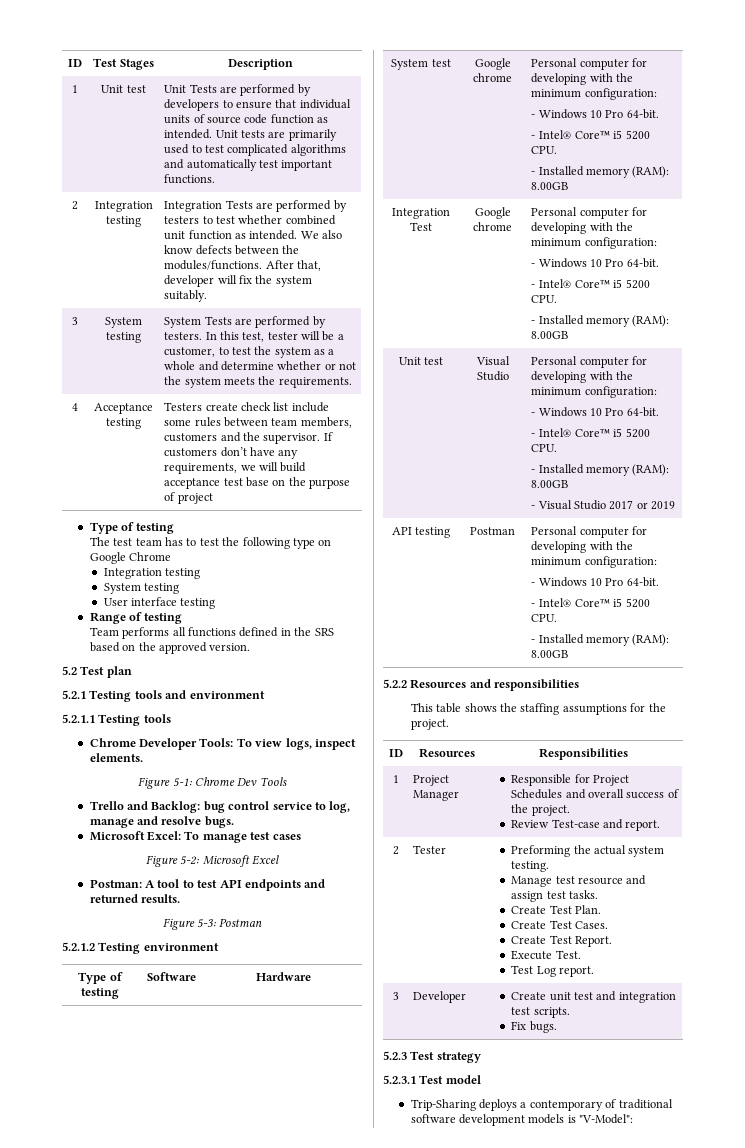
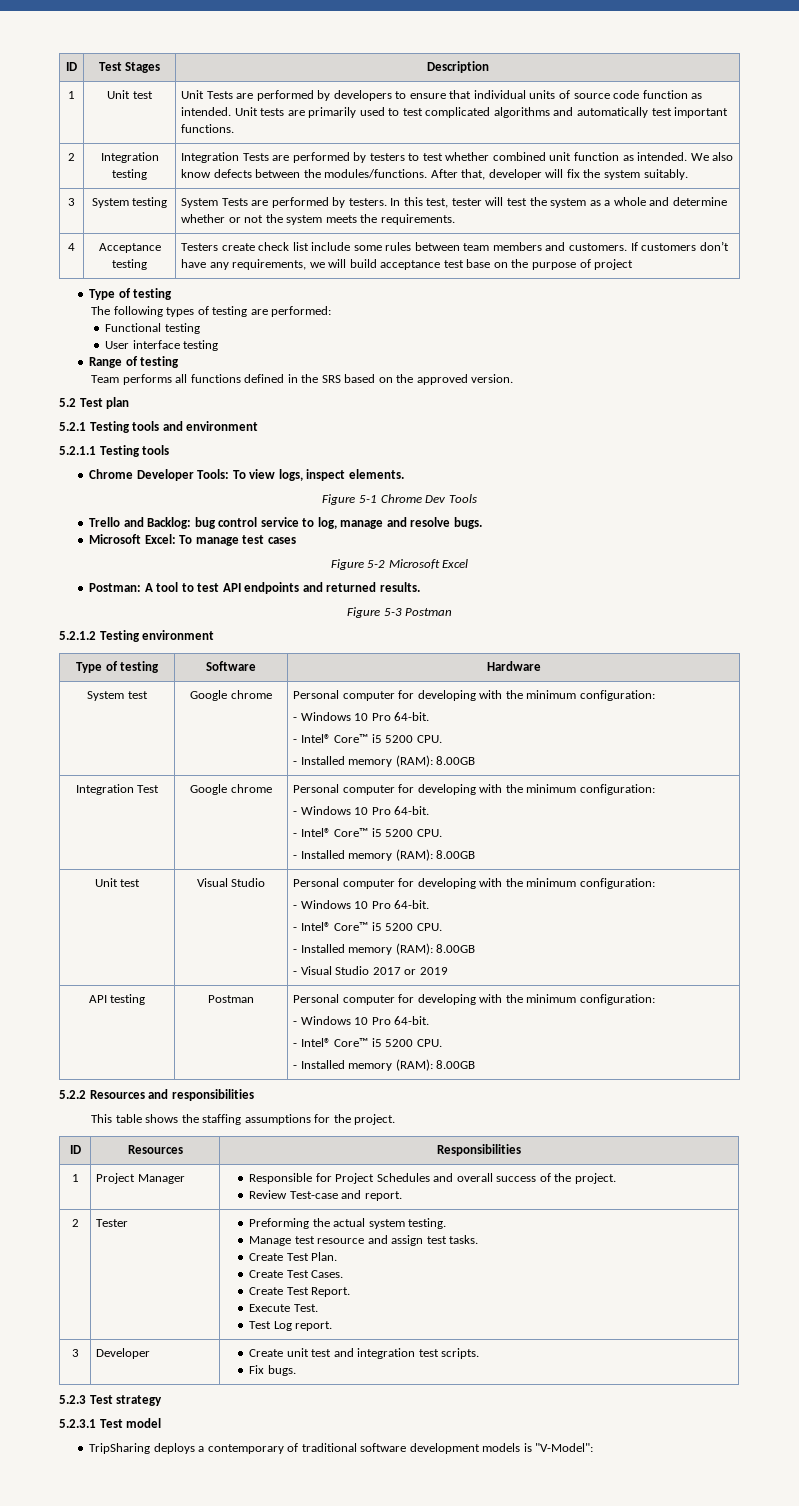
[322,331,344,341] [164,347,229,357] be a customer, to -> (504, 201) none
[300,417,352,428] [164,432,321,444] members, customers and the supervisor. -> [492,242,628,251] members and customers.
[113,537,332,549] [89,552,172,564] [103,568,201,579] [103,583,141,594] test team has to test the following type on Google Chrome // Integration testing // System -> [113,306,332,317] [105,323,162,332] following types of testing are performed: // Functional
[172,778,192,787] 5-1: -> [358,495,377,503] 5-1
[180,856,200,865] 5-2: -> [367,560,386,568] 5-2
[197,919,216,928] 5-3: -> [383,608,402,616] 5-3
[410,1099,476,1111] Trip-Sharing -> [89,1443,151,1454] TripSharing

